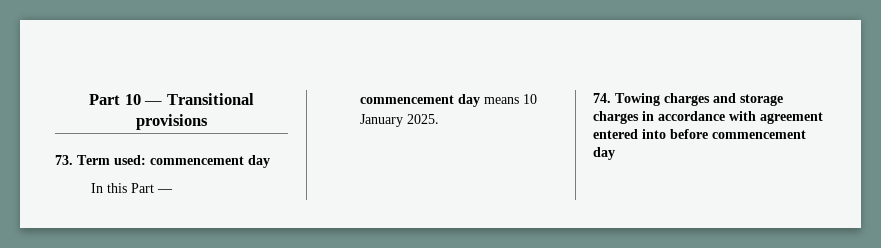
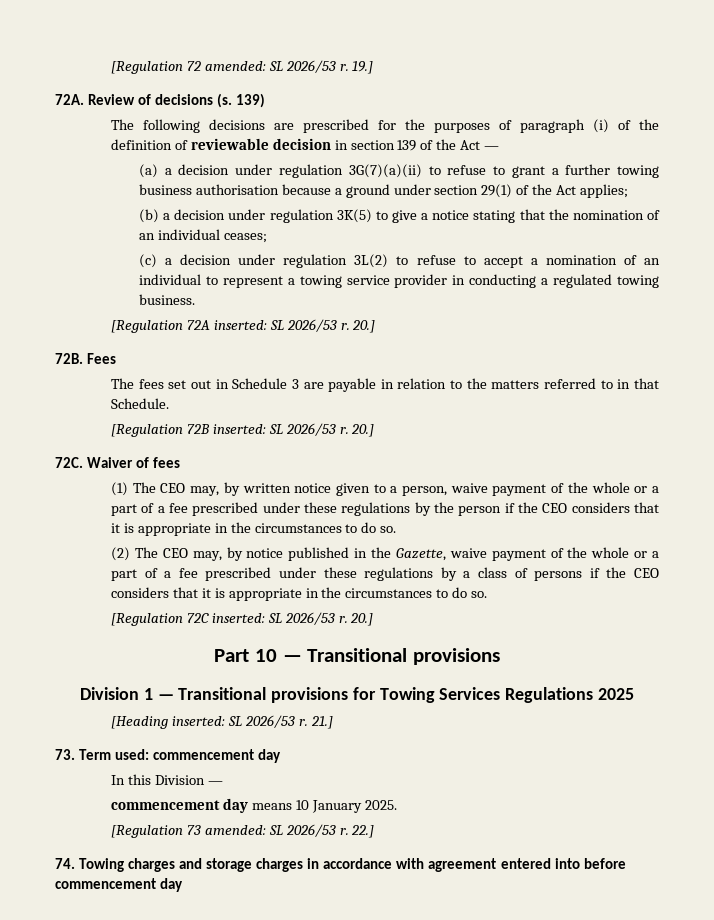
(89, 99) none -> [110,60,374,74] [55,93,266,108] [110,119,659,133] [110,138,500,151] [138,164,659,178] [138,184,629,198] [138,209,660,223] [138,229,267,243] [138,254,660,268] [138,274,659,288] [138,294,195,305] [110,319,376,333] [55,353,117,364] [110,378,660,392] [110,398,169,409] [110,423,375,437] [55,457,181,468] [110,482,659,496] [110,502,659,516] [110,522,397,536] [110,547,659,561] [110,567,659,581] [110,587,488,601] [110,612,374,626] [Regulation 72 amended: SL 2026/53 r. 19.] // 72A. Review of decisions (s. 139) // The following decisions are prescribed for the purposes of paragraph (i) of the definition of reviewable decision in section 139 of the Act — // (a) a decision under regulation 3G(7)(a)(ii) to refuse to grant a further towing business authorisation because a ground under section 29(1) of the Act applies; // (b) a decision under regulation 3K(5) to give a notice stating that the nomination of an individual ceases; // (c) a decision under regulation 3L(2) to refuse to accept a nomination of an individual to represent a towing service provider in conducting a regulated towing business. // [Regulation 72A inserted: SL 2026/53 r. 20.] // 72B. Fees // The fees set out in Schedule 3 are payable in relation to the matters referred to in that Schedule. // [Regulation 72B inserted: SL 2026/53 r. 20.] // 72C. Waiver of fees // (1) The CEO may, by written notice given to a person, waive payment of the whole or a part of a fee prescribed under these regulations by the person if the CEO considers that it is appropriate in the circumstances to do so. // (2) The CEO may, by notice published in the Gazette, waive payment of the whole or a part of a fee prescribed under these regulations by a class of persons if the CEO considers that it is appropriate in the circumstances to do so. // [Regulation 72C inserted: SL 2026/53 r. 20.] //
(208, 122) none -> [80,687,634,703] [110,715,333,729] // Division 1 — Transitional provisions for Towing Services Regulations 2025 // [Heading inserted: SL 2026/53 r. 21.]
[130,183,154,193] Part -> [154,775,205,785] Division
(439, 119) none -> [110,824,375,838] // [Regulation 73 amended: SL 2026/53 r. 22.]

